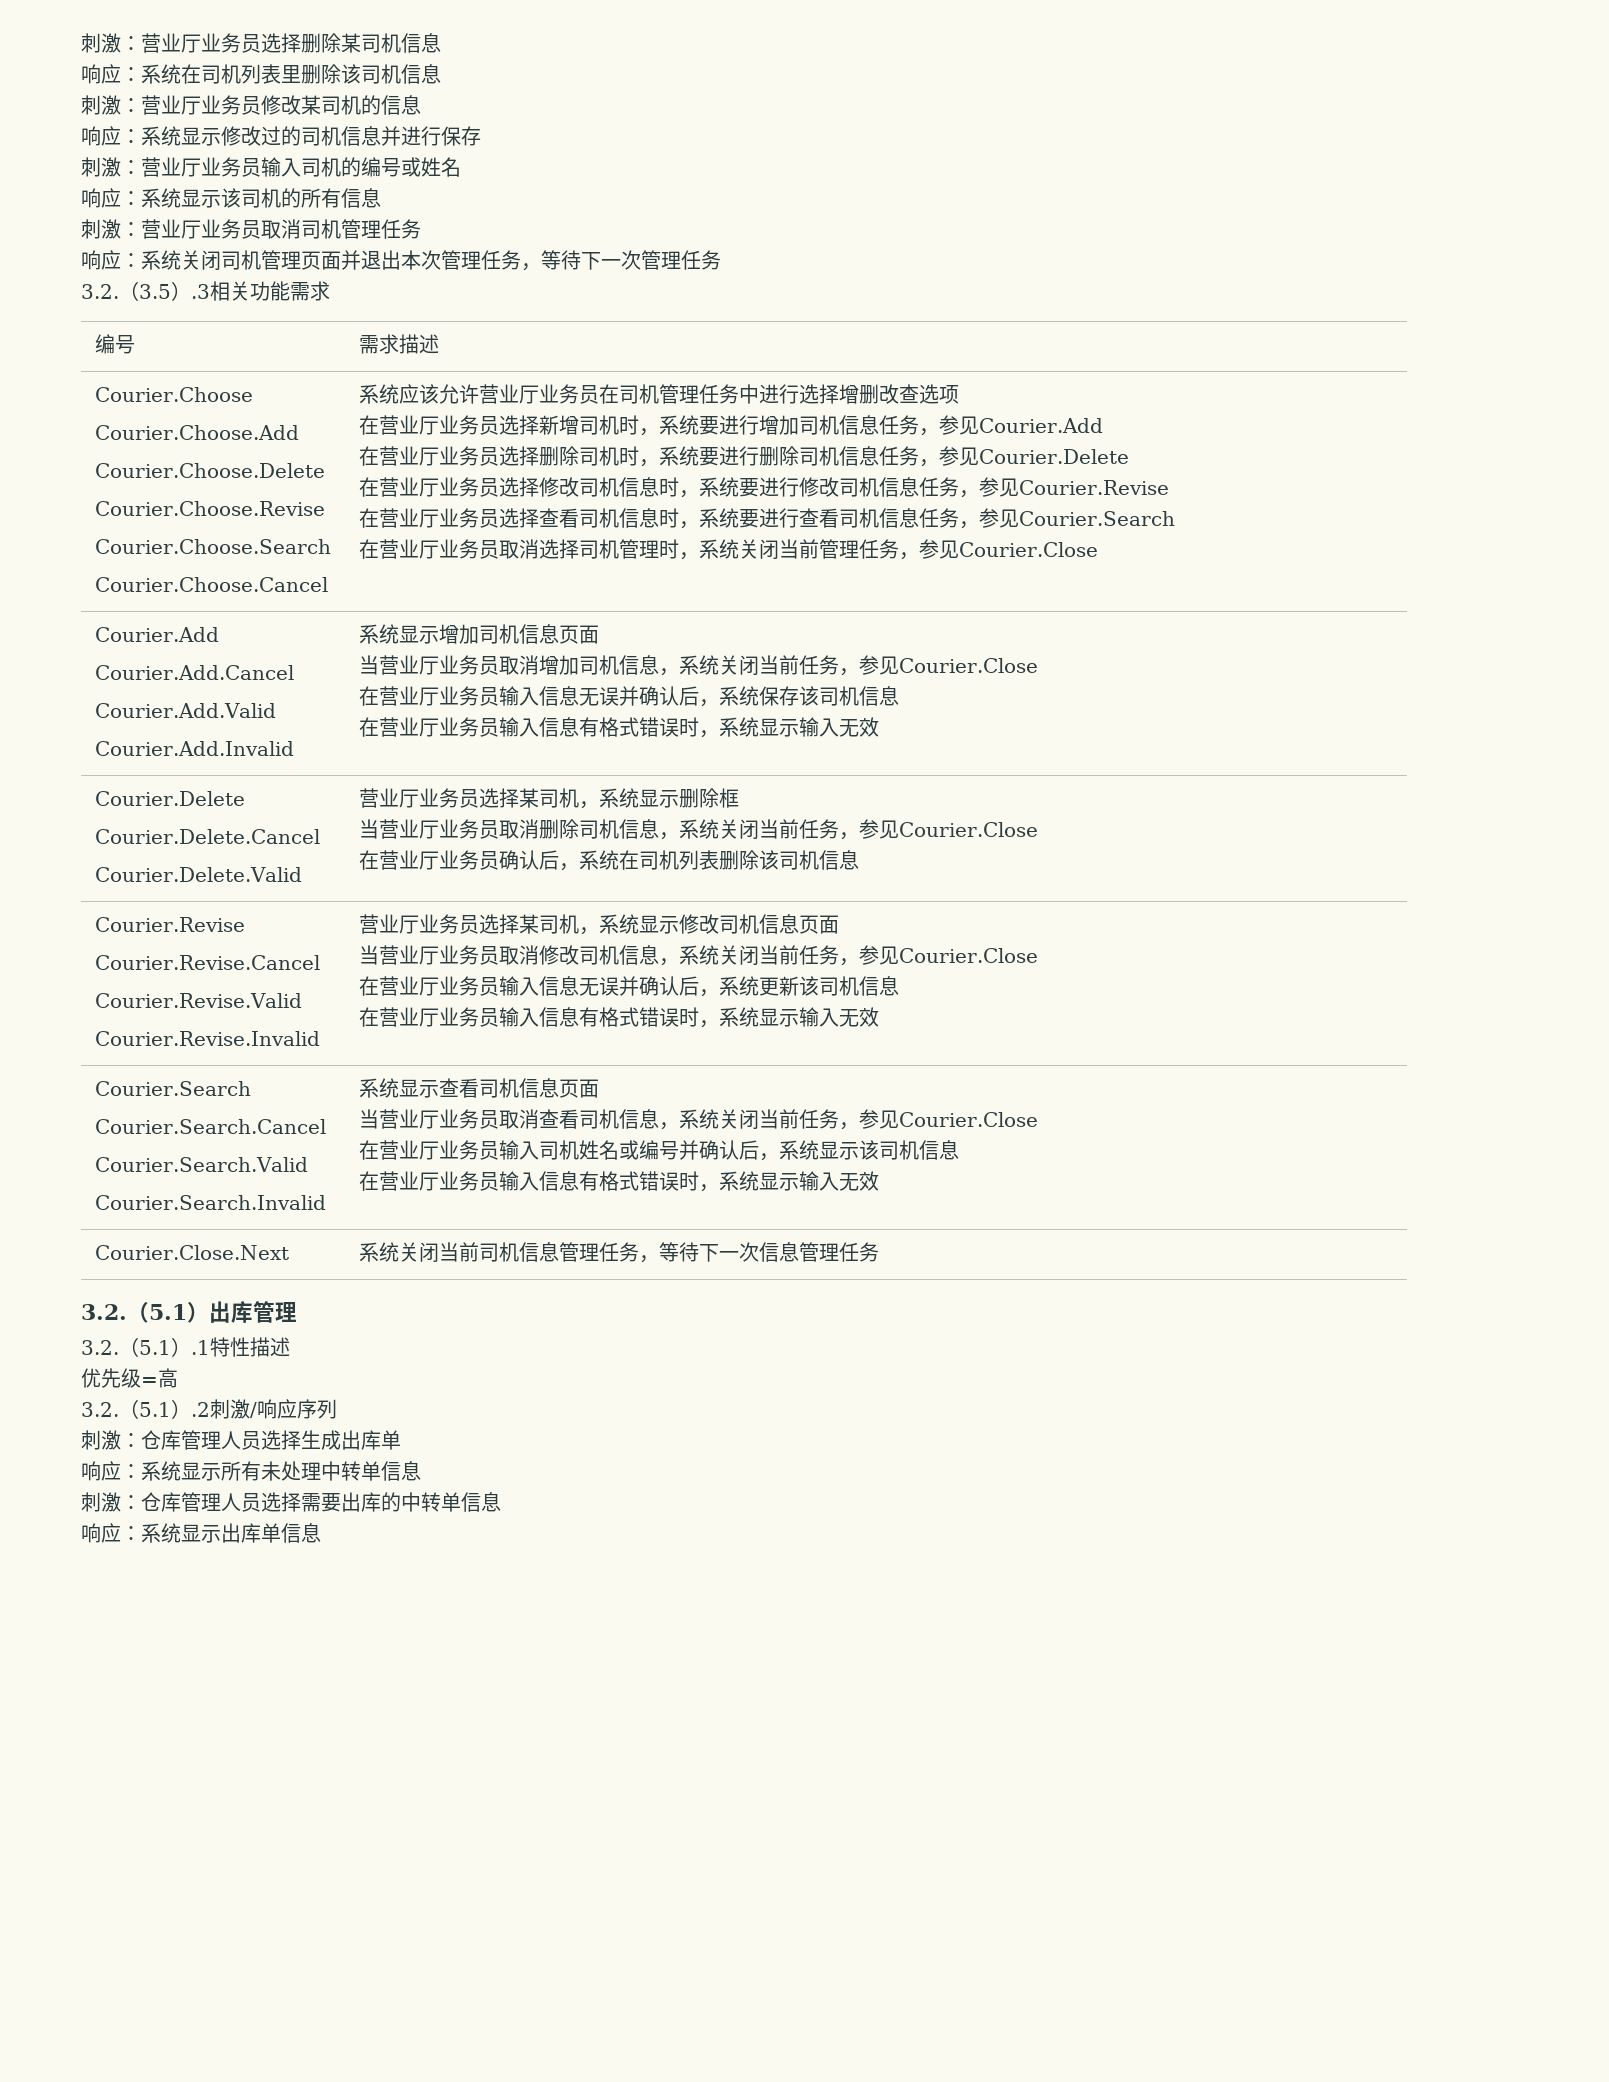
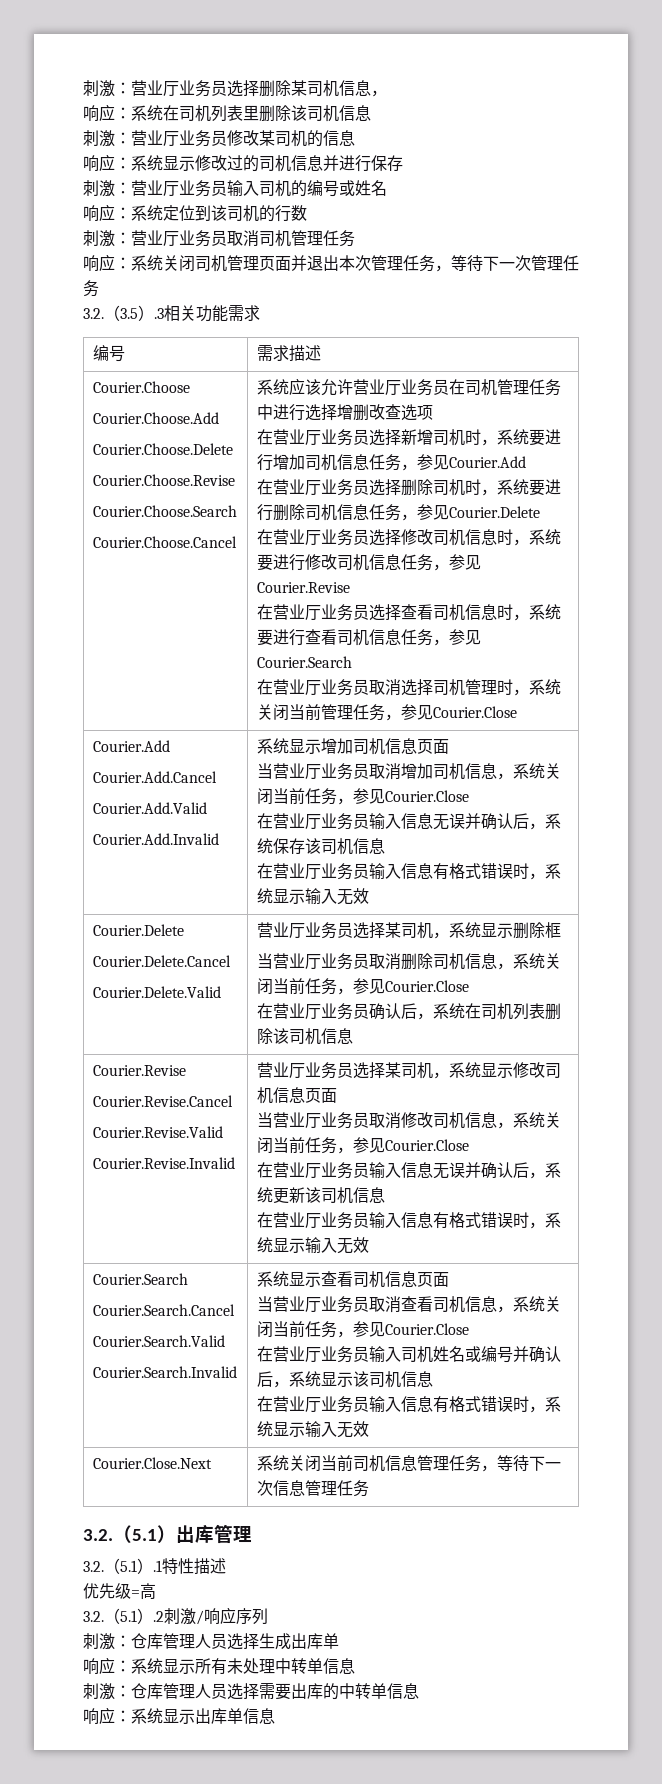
(441, 43) none -> [371,90,387,97] ，
[181,189,221,208] 显示 -> [163,205,211,221] 定位到
[301,188,381,208] 所有信息 -> [275,205,307,222] 行数

